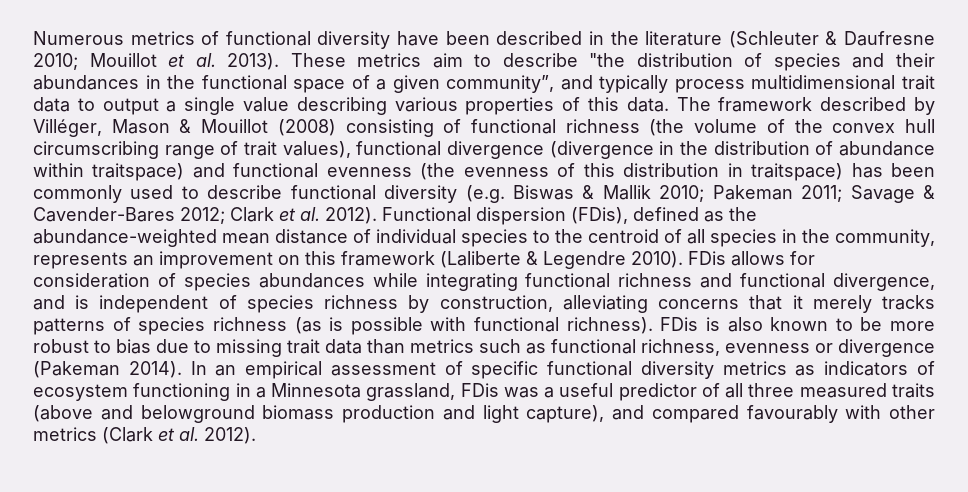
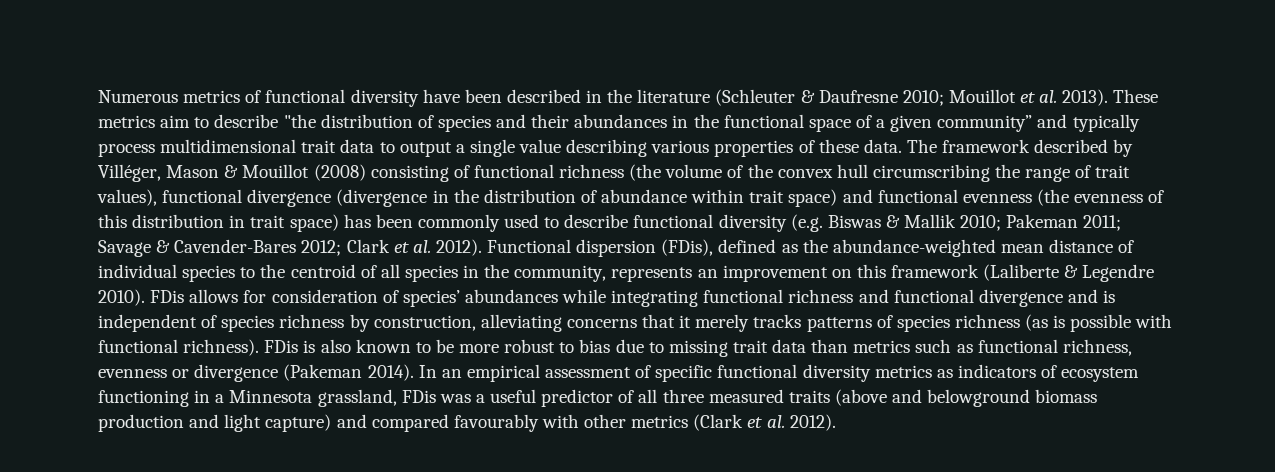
[446,75,555,93] community”, -> [937,115,1033,132] community”
[588,97,619,111] this -> [818,139,859,153] these
(159, 150) none -> [995,164,1021,178] the
[92,163,185,181] traitspace) -> [749,189,838,207] trait space)
[751,163,844,181] traitspace) -> [250,214,339,232] trait space)
[183,273,251,291] species -> [402,290,460,307] species’
[832,273,935,291] divergence, -> [978,289,1063,307] divergence
[526,405,605,423] capture), -> [265,414,332,432] capture)

